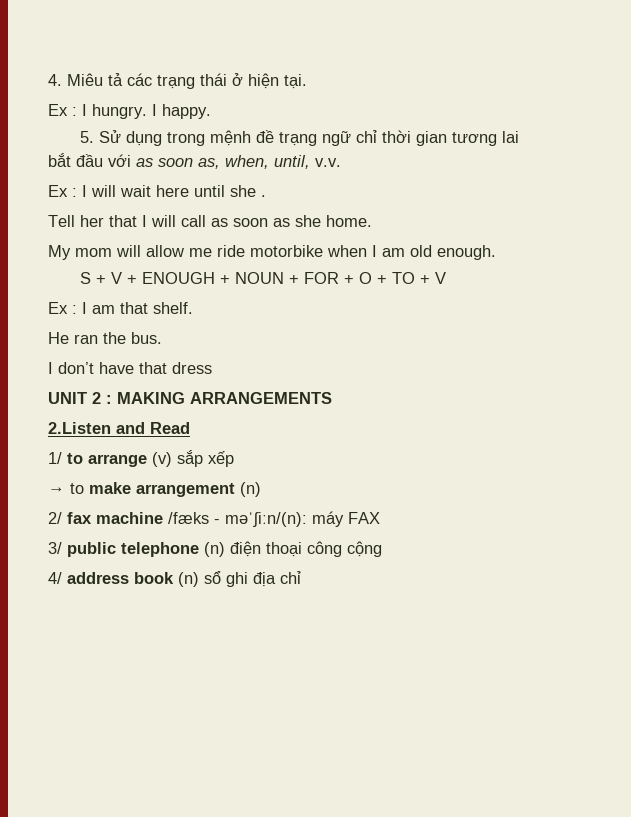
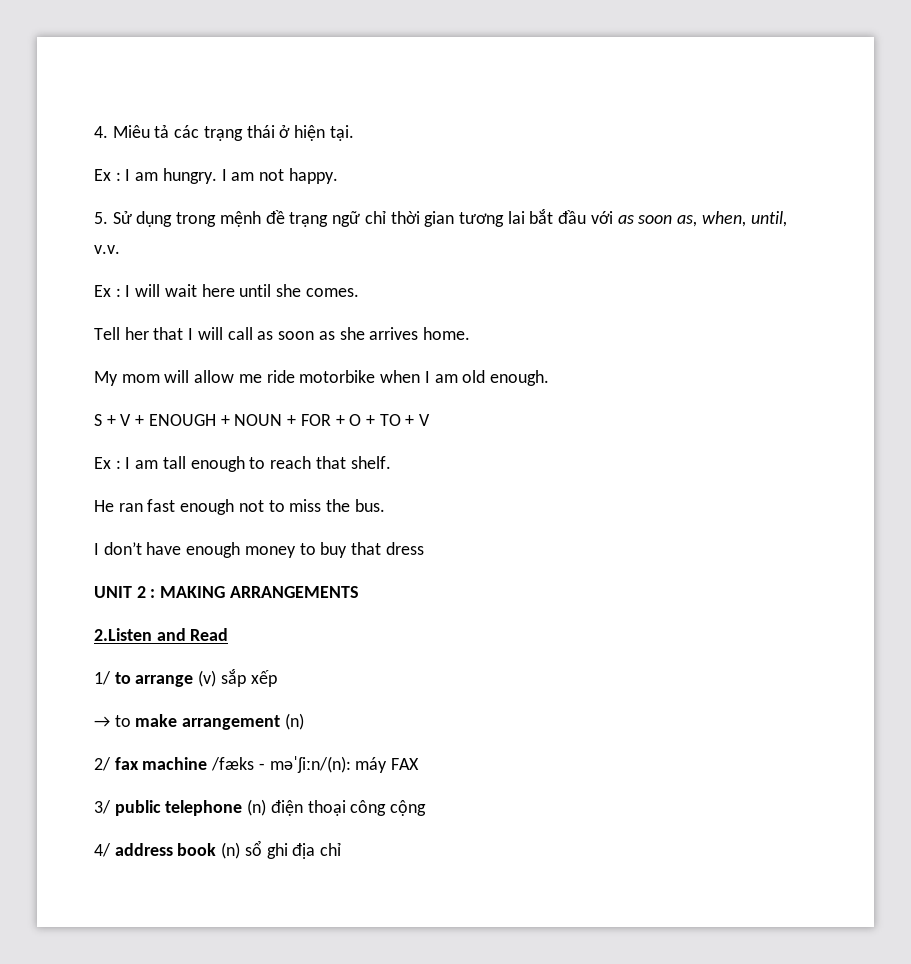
(87, 110) none -> [135,172,159,181] am
(157, 110) none -> [231,169,285,181] am not
[261,195,266,197] . -> [305,288,359,297] comes.
(321, 221) none -> [369,327,419,340] arrives
(115, 309) none -> [162,456,312,472] tall enough to reach
(98, 339) none -> [147,499,322,515] fast enough not to miss
(134, 368) none -> [186,542,348,558] enough money to buy

